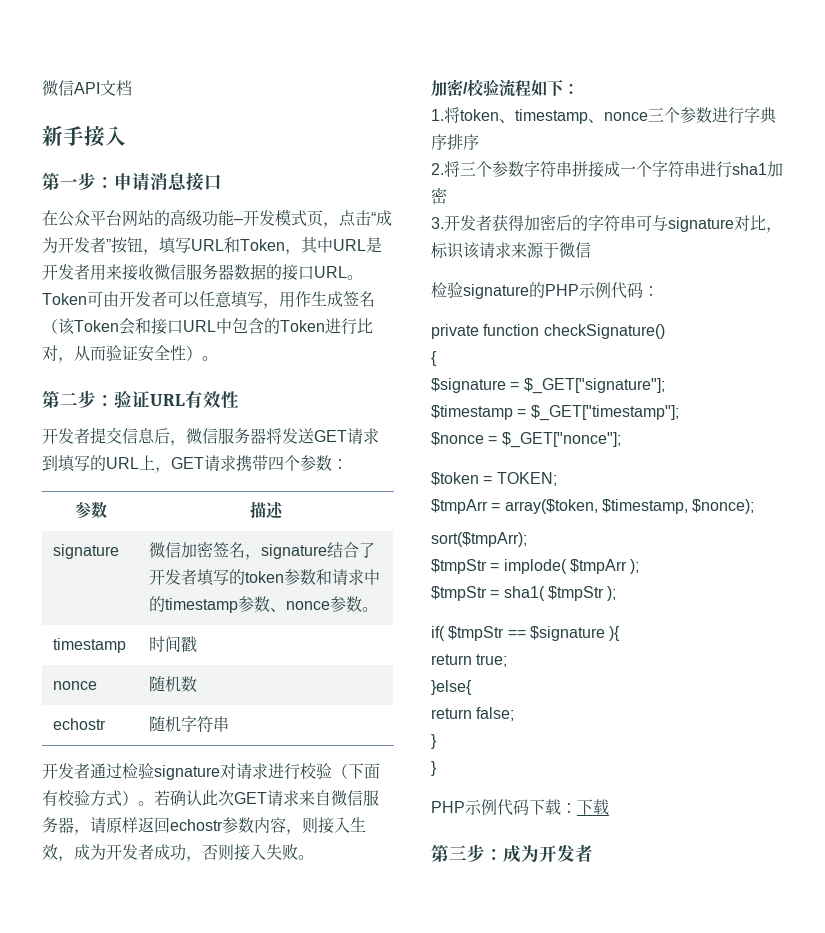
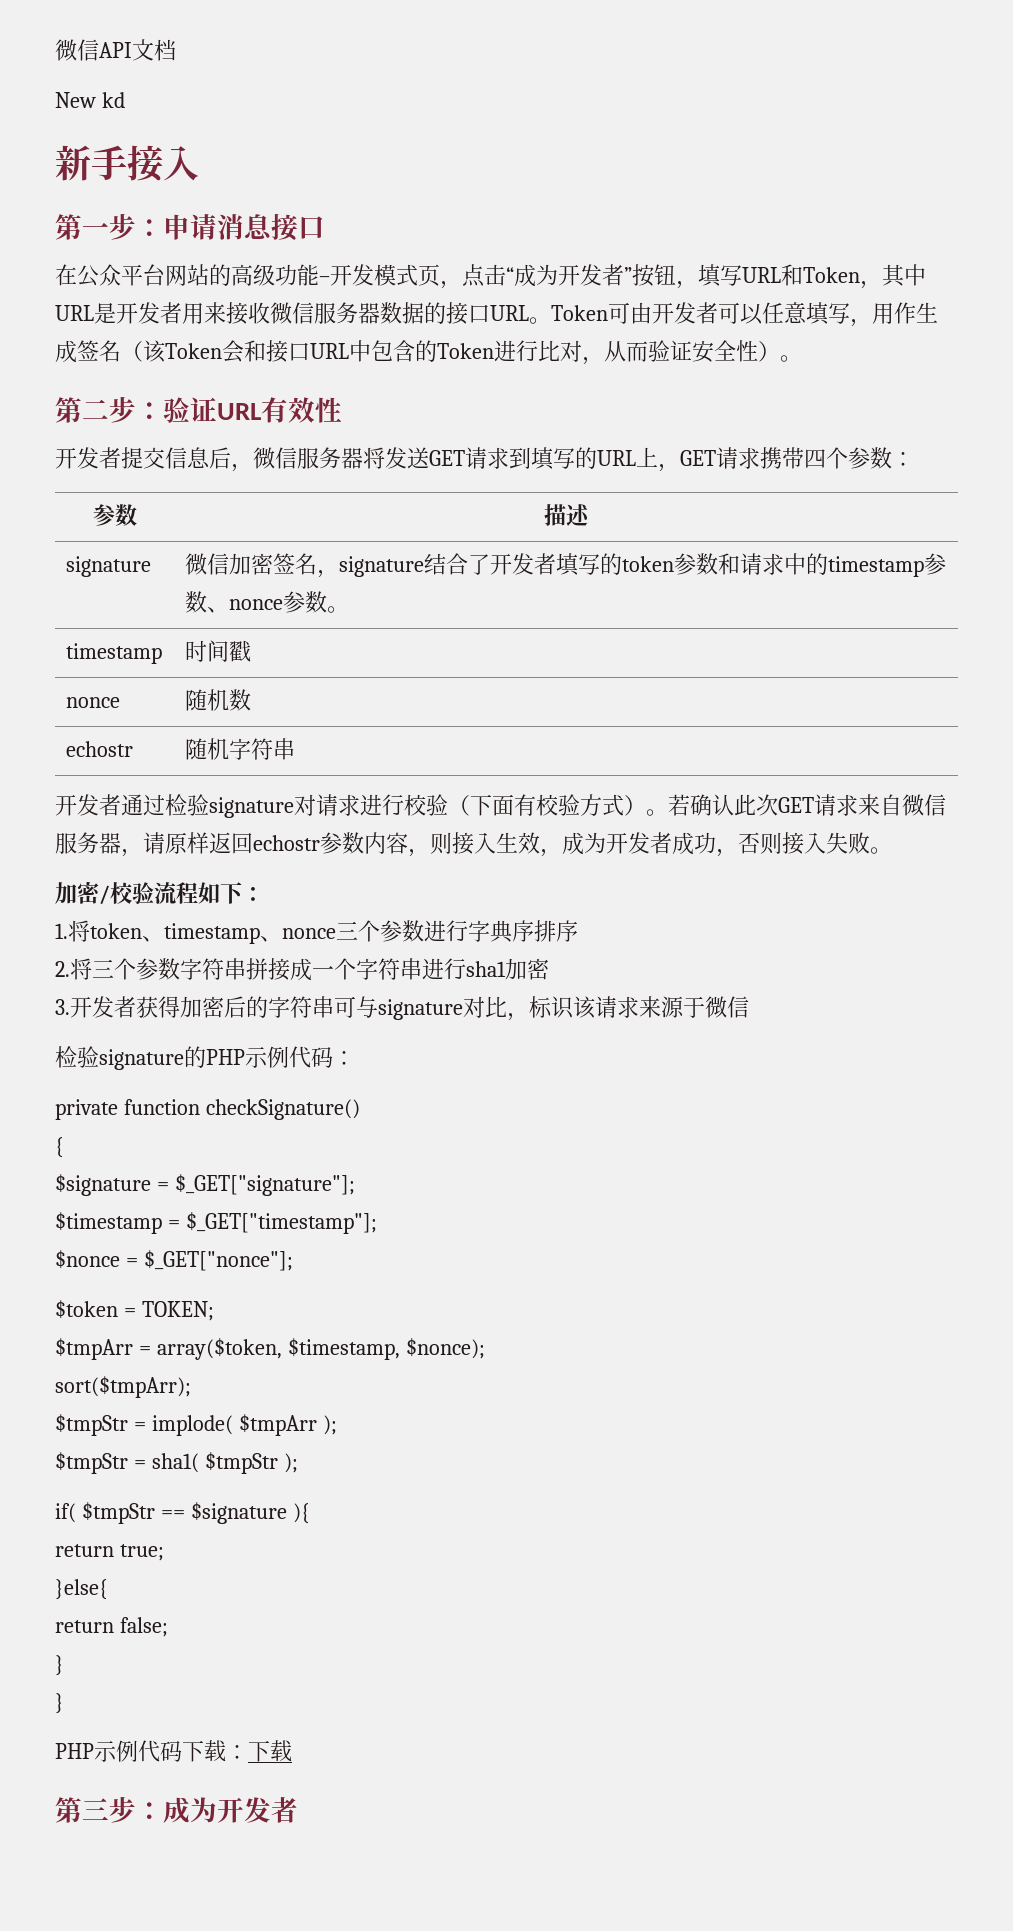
(132, 88) none -> [55,92,125,108] // New kd

